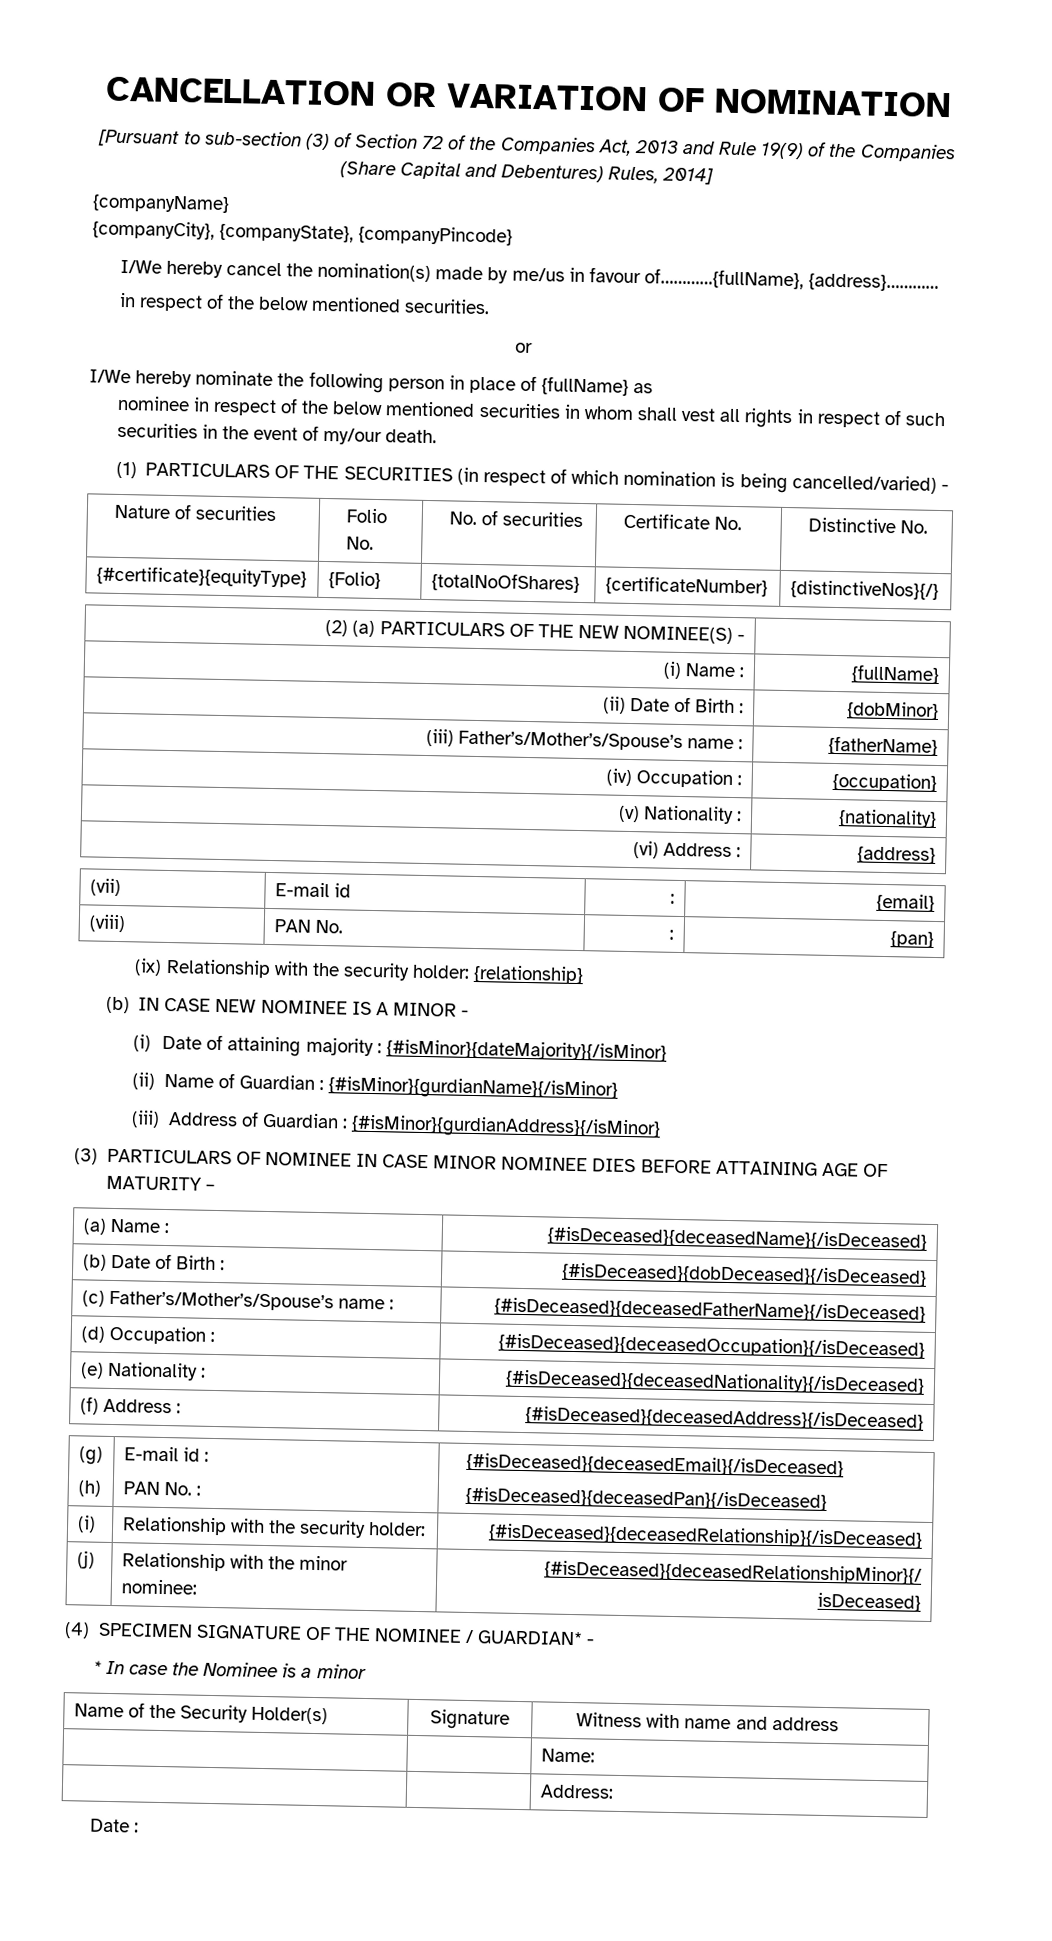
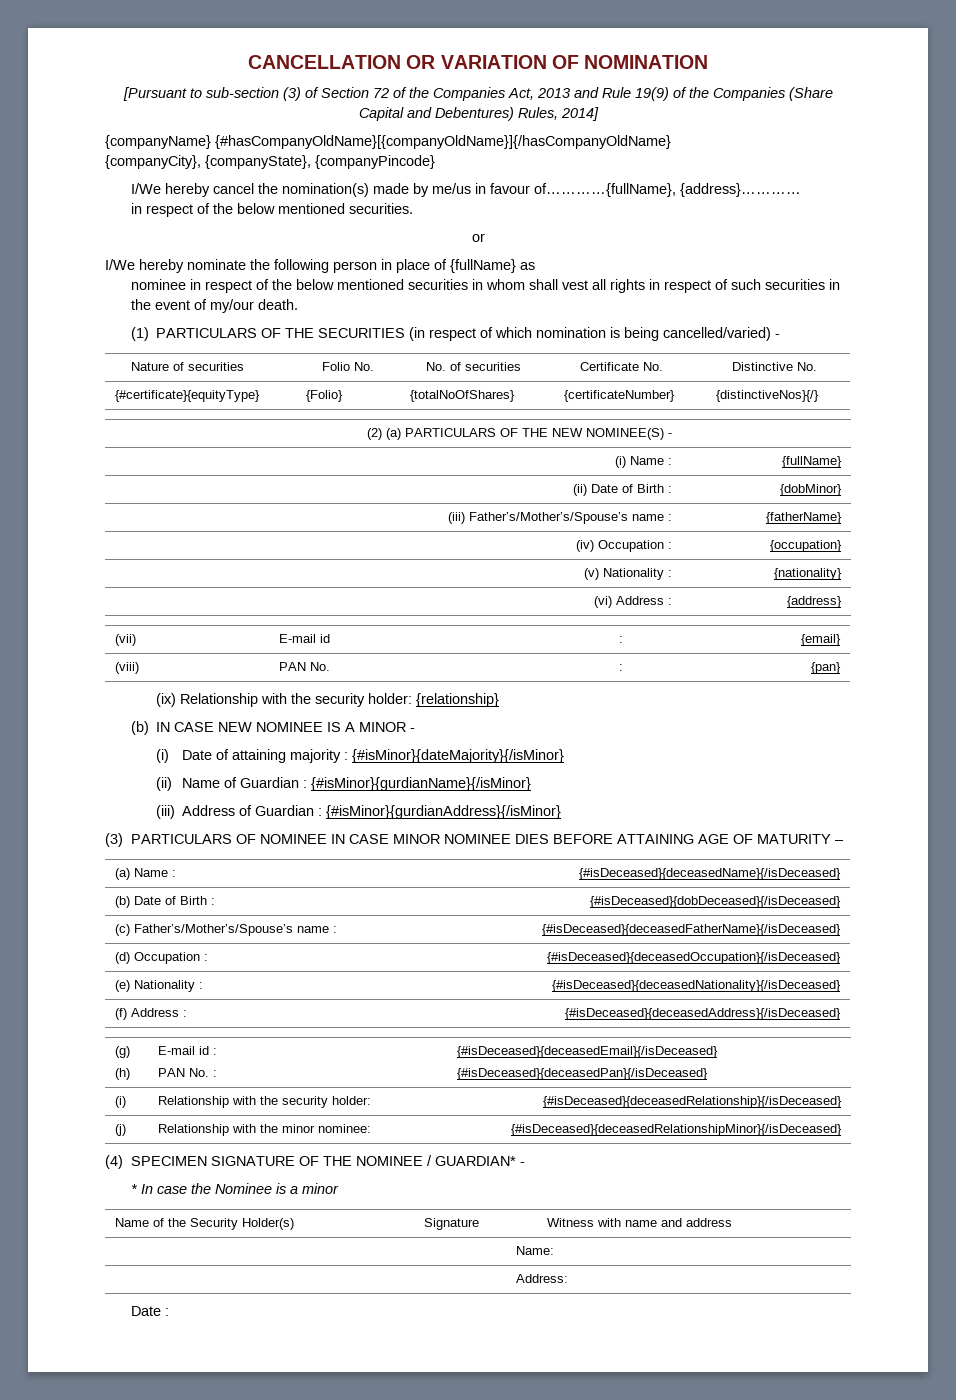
(230, 204) none -> [215,135,671,149] {#hasCompanyOldName}[{companyOldName}]{/hasCompanyOldName}

